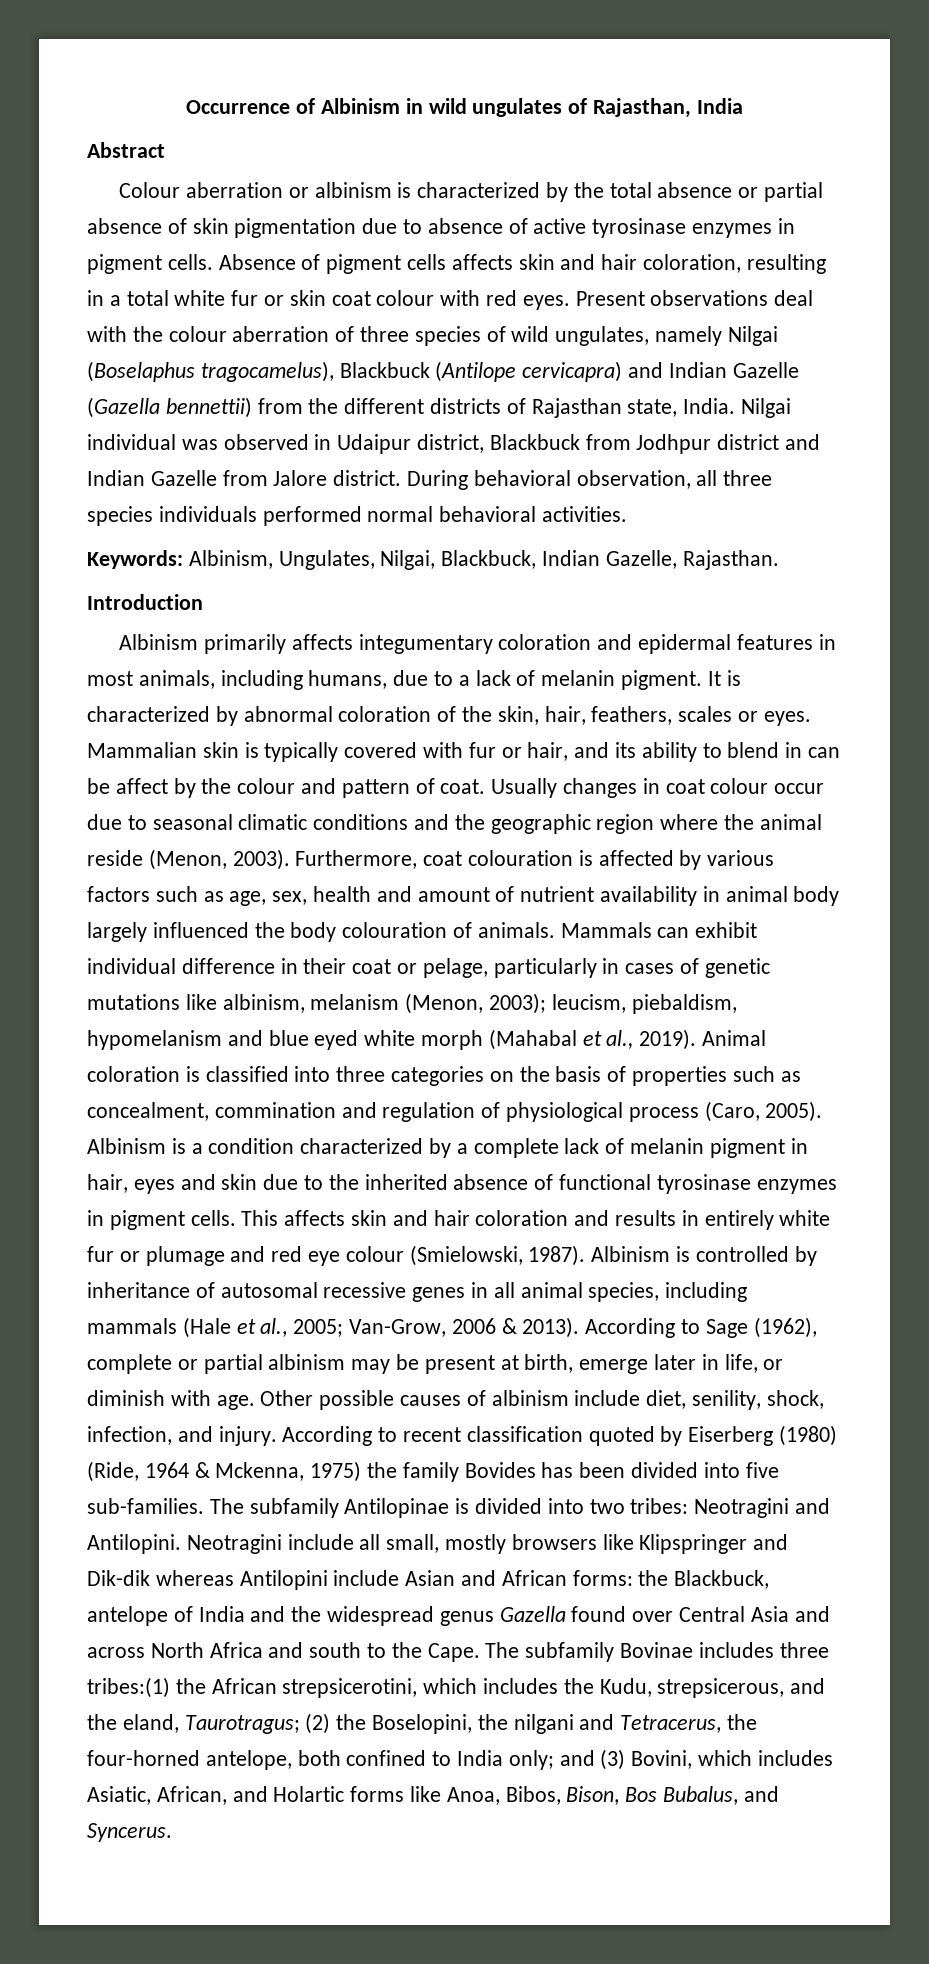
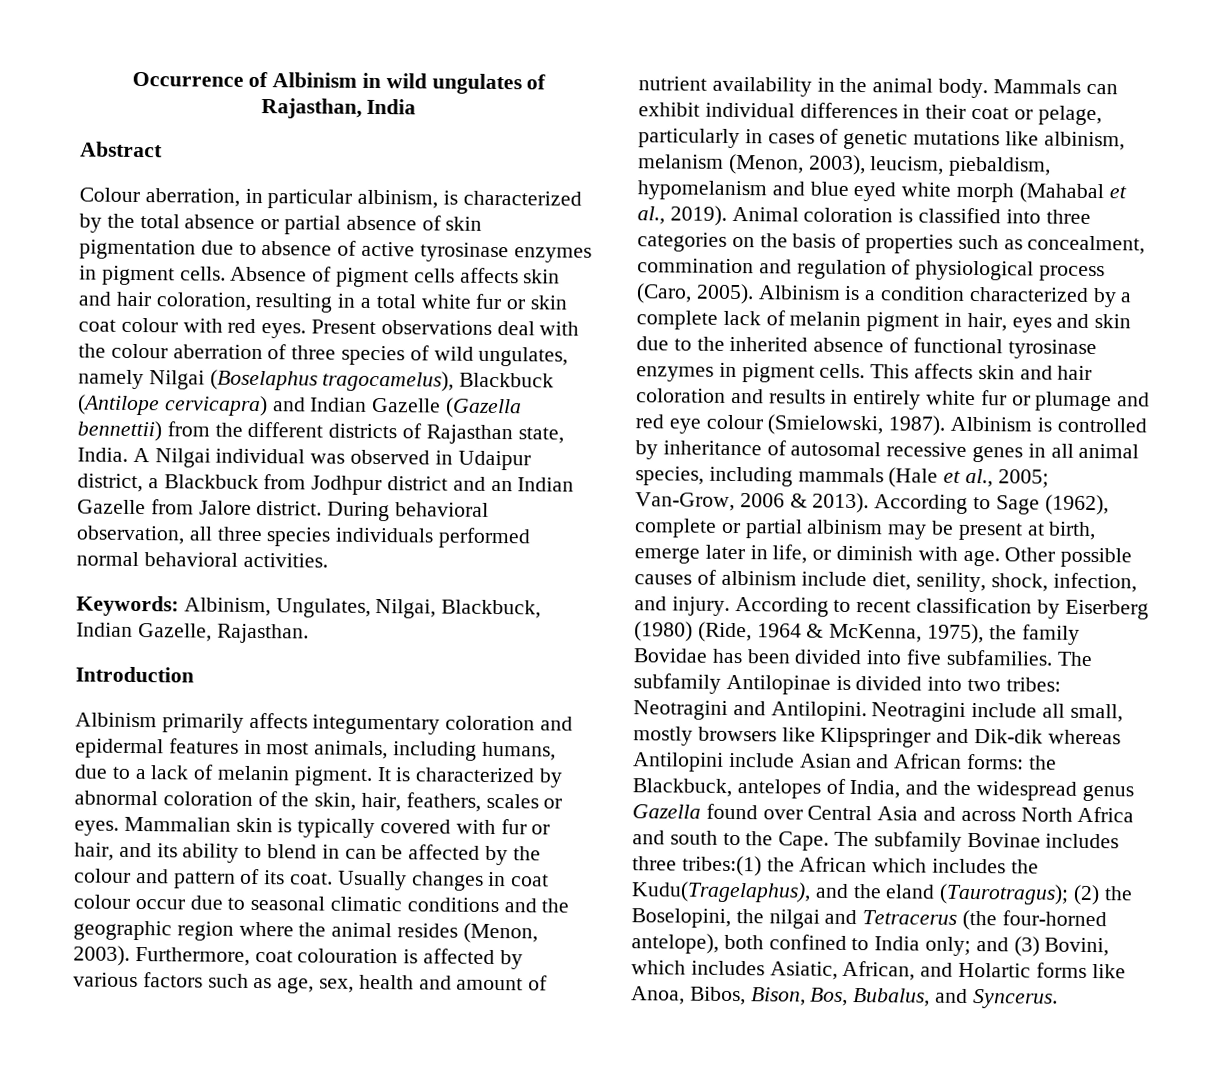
[185,182,392,198] aberration or albinism -> [144,188,439,209] aberration, in particular albinism,
(736, 406) none -> [132,447,150,463] A
(485, 443) none -> [147,478,159,489] a
(821, 442) none -> [490,480,513,492] an
[115,778,168,794] affect -> [408,844,481,860] affected
(435, 786) none -> [264,870,286,885] its
[87,850,143,866] reside -> [397,923,459,938] resides
[725,886,840,906] [87,922,555,942] animal body largely influenced the body colouration of animals. -> [839,77,989,99] the animal body.
[181,958,275,974] difference -> [799,102,898,119] differences
[489,993,547,1014] 2003); -> [808,154,866,176] 2003),
[588,1426,655,1446] quoted -> (1033, 605) none
[215,1461,362,1482] Mckenna, 1975) -> [829,623,985,645] McKenna, 1975),
[464,1462,536,1478] Bovides -> [633,648,708,663] Bovidae
[87,1498,204,1514] sub-families. -> [945,649,1053,666] subfamilies.
[87,1606,245,1626] antelope of India -> [736,778,901,799] antelopes of India,
[282,1678,418,1698] strepsicerotini, -> (868, 864) none
[599,1678,826,1698] [87,1713,758,1734] [87,1750,292,1770] Kudu, strepsicerous, and the eland, Taurotragus; (2) the Boselopini, the nilgani and Tetracerus, the four-horned antelope, -> [631,881,1133,906] [631,908,1107,931] [631,933,719,954] Kudu(Tragelaphus), and the eland (Taurotragus); (2) the Boselopini, the nilgai and Tetracerus (the four-horned antelope),
[625,1787,658,1802] Bos -> [810,987,849,1006] Bos,

